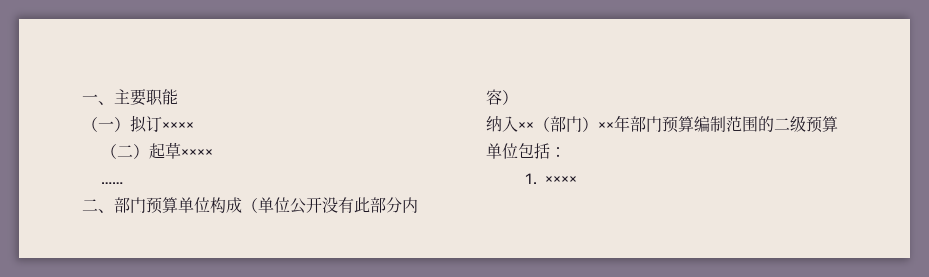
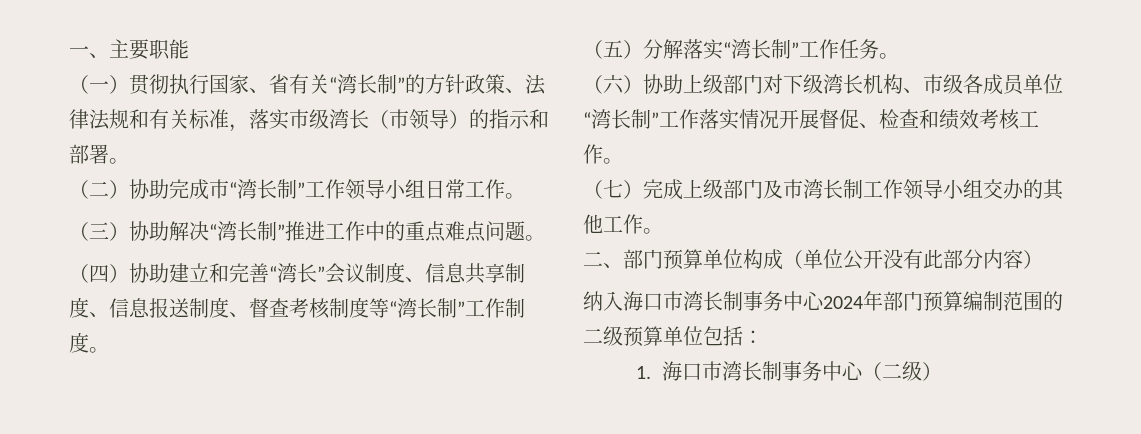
[130,115,194,133] [101,142,214,159] [101,182,124,184] 拟订×××× // （二）起草×××× // …… -> [129,74,546,95] [69,109,549,132] [69,144,129,164] [69,179,525,200] [69,221,545,242] [69,262,525,284] [69,297,525,319] [69,332,109,353] [583,39,899,60] [583,74,1063,95] [583,109,1039,130] [583,144,623,164] [583,179,1064,200] [583,214,663,234] 贯彻执行国家、省有关“湾长制”的方针政策、法律法规和有关标准，落实市级湾长（市领导）的指示和部署。 // （二）协助完成市“湾长制”工作领导小组日常工作。 // （三）协助解决“湾长制”推进工作中的重点难点问题。 // （四）协助建立和完善“湾长”会议制度、信息共享制度、信息报送制度、督查考核制度等“湾长制”工作制度。 // （五）分解落实“湾长制”工作任务。 // （六）协助上级部门对下级湾长机构、市级各成员单位“湾长制”工作落实情况开展督促、检查和绩效考核工作。 // （七）完成上级部门及市湾长制工作领导小组交办的其他工作。
[518,116,614,132] ××（部门）×× -> [623,291,863,311] 海口市湾长制事务中心2024
[545,176,578,184] ×××× -> [662,361,943,381] 海口市湾长制事务中心（二级）

